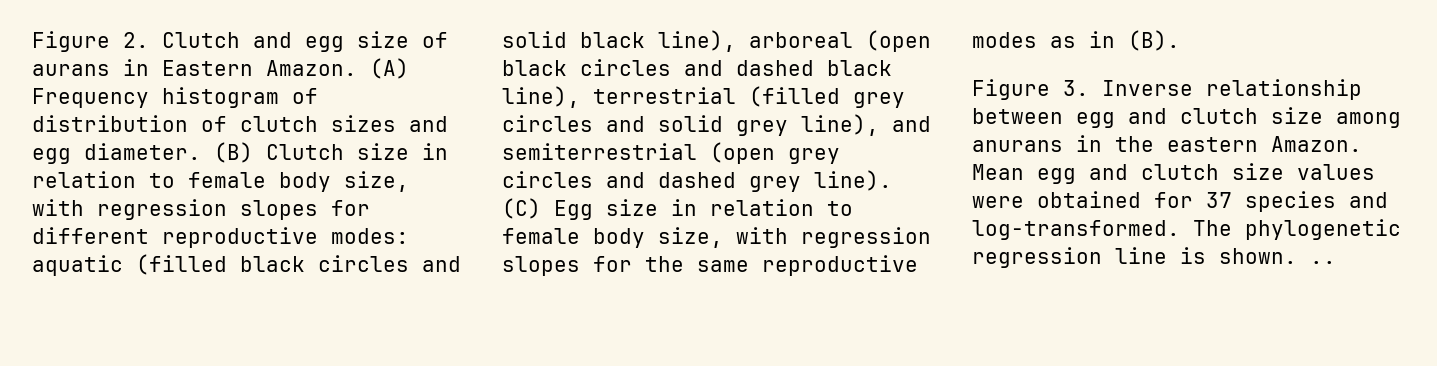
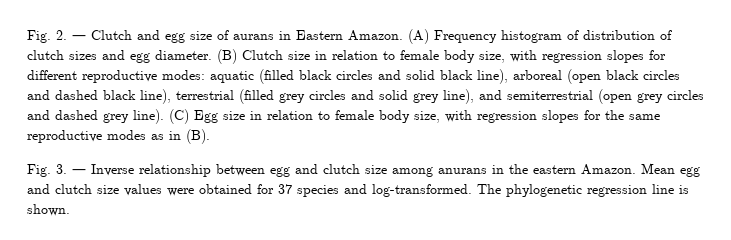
[32,31,149,52] Figure 2. -> [27,30,86,43] Fig. 2. ―
[972,79,1089,100] Figure 3. -> [27,164,86,177] Fig. 3. ―
[1310,261,1336,264] .. -> (70, 210) none

